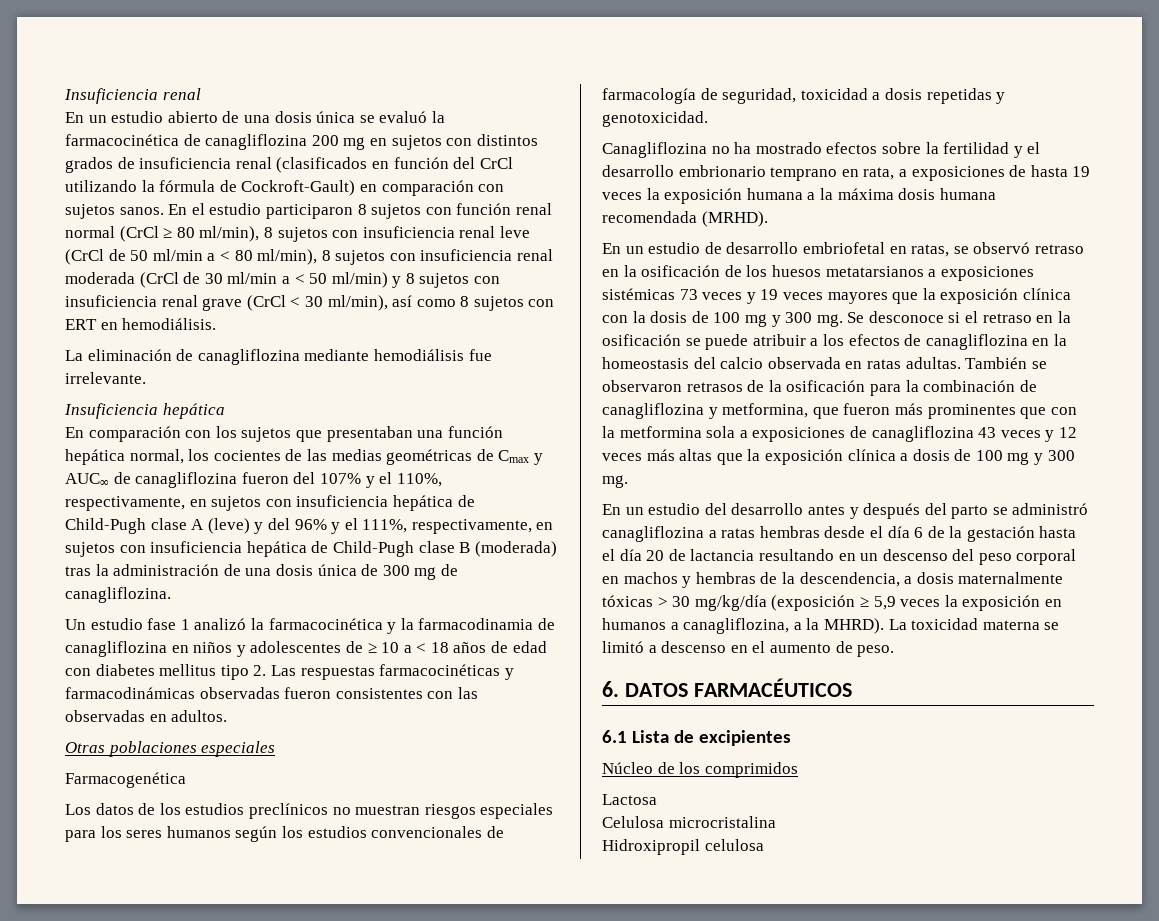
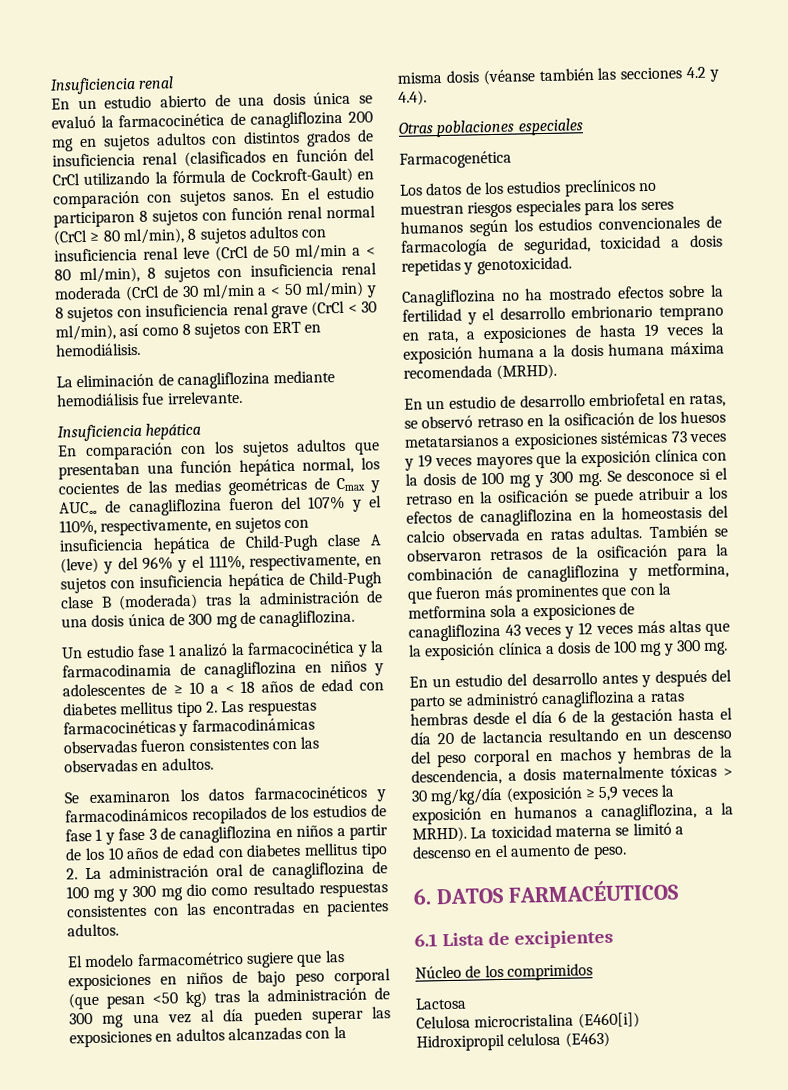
(442, 142) none -> [155,132,206,146] adultos
(328, 234) none -> [248,225,298,239] adultos
(292, 434) none -> [296,438,347,452] adultos
(228, 716) none -> [64,785,388,804] [65,804,387,825] [65,824,388,845] [65,842,388,861] [66,861,389,880] [66,881,388,902] [67,900,390,918] [67,923,119,937] [67,950,345,968] [68,968,391,991] [68,987,390,1010] [69,1006,391,1028] [69,1026,347,1048] [397,66,720,86] [398,90,427,106] // Se examinaron los datos farmacocinéticos y farmacodinámicos recopilados de los estudios de fase 1 y fase 3 de canagliflozina en niños a partir de los 10 años de edad con diabetes mellitus tipo 2. La administración oral de canagliflozina de 100 mg y 300 mg dio como resultado respuestas consistentes con las encontradas en pacientes adultos. // El modelo farmacométrico sugiere que las exposiciones en niños de bajo peso corporal (que pesan <50 kg) tras la administración de 300 mg una vez al día pueden superar las exposiciones en adultos alcanzadas con la misma dosis (véanse también las secciones 4.2 y 4.4).
[837,188,894,200] máxima -> (566, 350) none
(996, 194) none -> [670,341,725,355] máxima
[823,618,884,634] MHRD). -> [412,826,467,843] MRHD).
(776, 822) none -> [577,1012,640,1029] (E460[i])
(764, 845) none -> [564,1031,610,1048] (E463)

